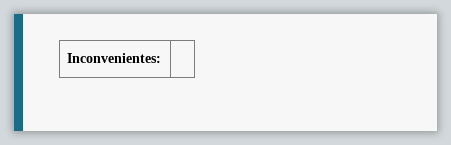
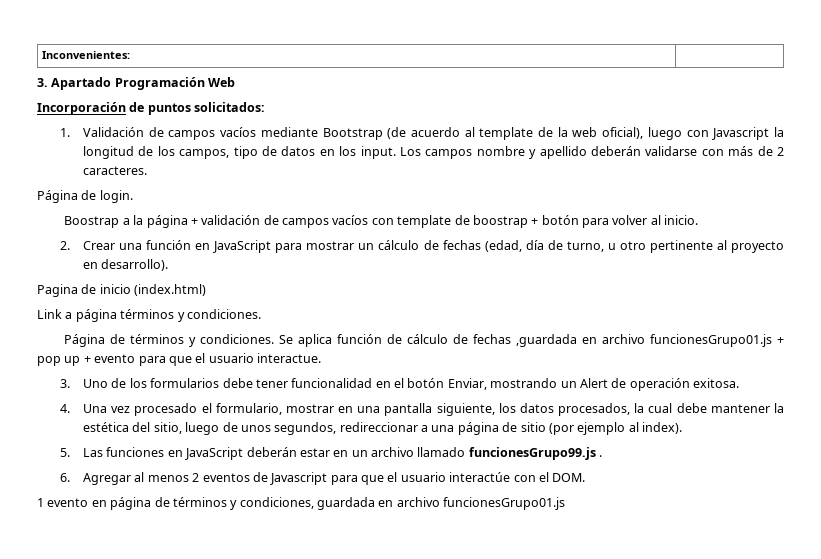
(162, 58) none -> [37,77,236,90] [37,102,266,115] [60,127,784,140] [83,146,784,159] [83,166,148,175] [37,190,133,203] [64,215,699,228] [60,240,785,253] [83,259,169,271] [37,284,207,297] [37,309,261,322] [64,334,784,347] [37,353,321,366] [60,378,740,391] [60,403,785,416] [83,422,683,435] [60,447,603,460] [60,472,586,485] [37,497,566,510] // 3. Apartado Programación Web // Incorporación de puntos solicitados: // 1. Validación de campos vacíos mediante Bootstrap (de acuerdo al template de la web oficial), luego con Javascript la longitud de los campos, tipo de datos en los input. Los campos nombre y apellido deberán validarse con más de 2 caracteres. // Página de login. // Boostrap a la página + validación de campos vacíos con template de boostrap + botón para volver al inicio. // 2. Crear una función en JavaScript para mostrar un cálculo de fechas (edad, día de turno, u otro pertinente al proyecto en desarrollo). // Pagina de inicio (index.html) // Link a página términos y condiciones. // Página de términos y condiciones. Se aplica función de cálculo de fechas ,guardada en archivo funcionesGrupo01.js + pop up + evento para que el usuario interactue. // 3. Uno de los formularios debe tener funcionalidad en el botón Enviar, mostrando un Alert de operación exitosa. // 4. Una vez procesado el formulario, mostrar en una pantalla siguiente, los datos procesados, la cual debe mantener la estética del sitio, luego de unos segundos, redireccionar a una página de sitio (por ejemplo al index). // 5. Las funciones en JavaScript deberán estar en un archivo llamado funcionesGrupo99.js . // 6. Agregar al menos 2 eventos de Javascript para que el usuario interactúe con el DOM. // 1 evento en página de términos y condiciones, guardada en archivo funcionesGrupo01.js

